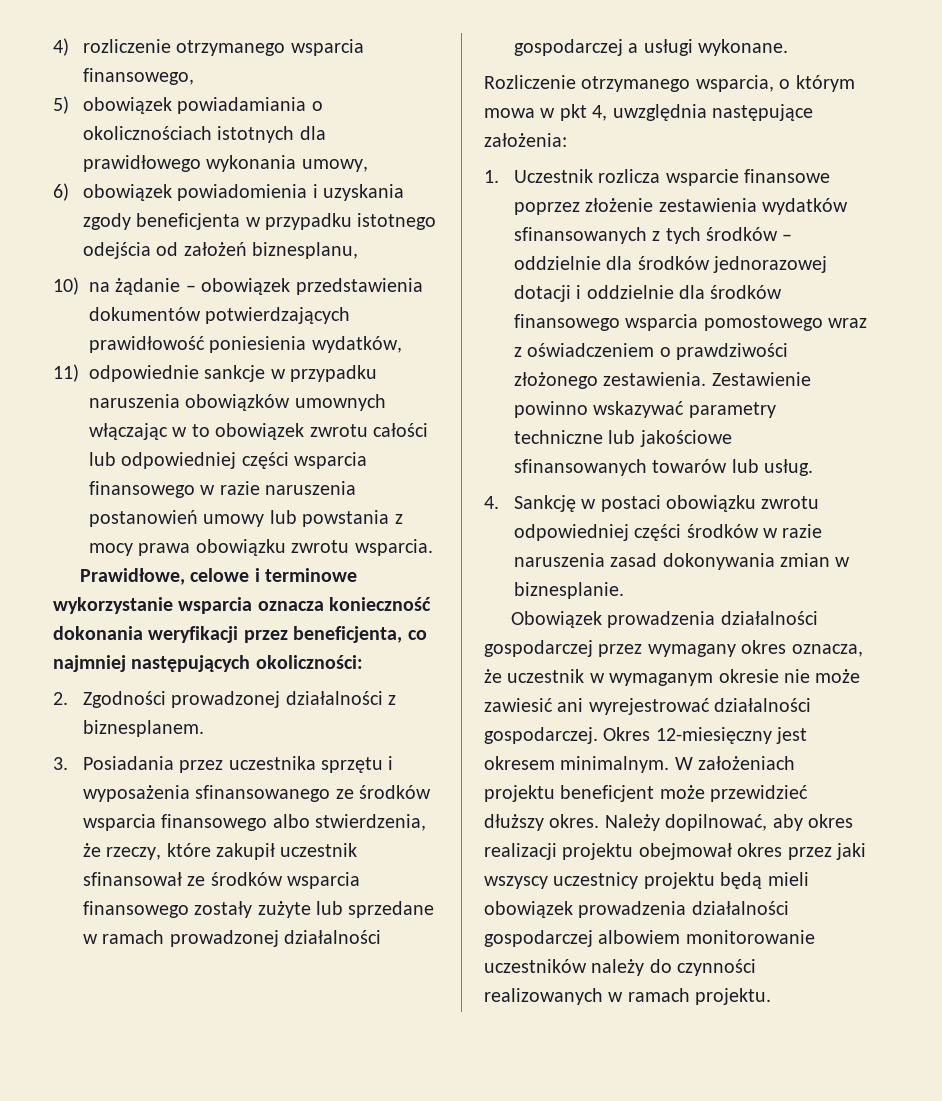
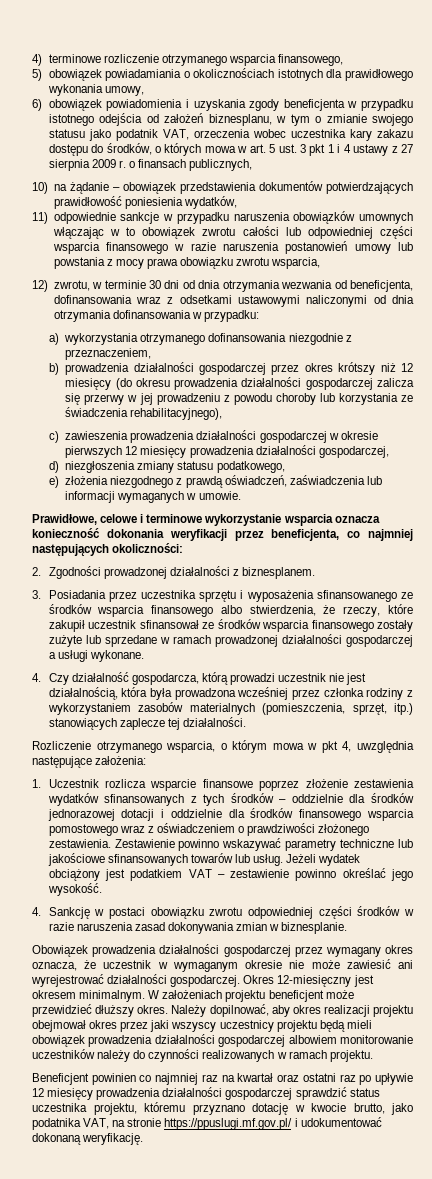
(69, 47) none -> [48,54,101,63] terminowe
(358, 250) none -> [276,114,413,126] [48,129,413,141] [48,143,414,156] [48,159,253,171] w tym o zmianie swojego statusu jako podatnik VAT, orzeczenia wobec uczestnika kary zakazu dostępu do środków, o których mowa w art. 5 ust. 3 pkt 1 i 4 ustawy z 27 sierpnia 2009 r. o finansach publicznych,
[354,539,433,556] wsparcia. -> [271,257,321,269] [32,280,414,292] [53,295,414,307] [53,310,260,322] [48,333,352,345] [65,348,152,360] [48,362,414,375] [65,377,414,390] [65,393,413,405] [65,407,223,420] [48,430,378,443] [65,445,389,458] [48,461,285,473] [48,475,382,488] [65,491,241,503] wsparcia, // 12) zwrotu, w terminie 30 dni od dnia otrzymania wezwania od beneficjenta, dofinansowania wraz z odsetkami ustawowymi naliczonymi od dnia otrzymania dofinansowania w przypadku: // a) wykorzystania otrzymanego dofinansowania niezgodnie z przeznaczeniem, // b) prowadzenia działalności gospodarczej przez okres krótszy niż 12 miesięcy (do okresu prowadzenia działalności gospodarczej zalicza się przerwy w jej prowadzeniu z powodu choroby lub korzystania ze świadczenia rehabilitacyjnego), // c) zawieszenia prowadzenia działalności gospodarczej w okresie pierwszych 12 miesięcy prowadzenia działalności gospodarczej, // d) niezgłoszenia zmiany statusu podatkowego, // e) złożenia niezgodnego z prawdą oświadczeń, zaświadczenia lub informacji wymaganych w umowie.
(788, 47) none -> [32,672,367,685] [48,687,413,700] [47,702,413,715] [48,717,246,730] // 4. Czy działalność gospodarcza, którą prowadzi uczestnik nie jest działalnością, która była prowadzona wcześniej przez członka rodziny z wykorzystaniem zasobów materialnych (pomieszczenia, sprzęt, itp.) stanowiących zaplecze tej działalności.
(813, 467) none -> [286,854,361,866] [48,868,413,881] [47,883,102,896] Jeżeli wydatek obciążony jest podatkiem VAT – zestawienie powinno określać jego wysokość.
(772, 996) none -> [32,1073,413,1085] [32,1087,380,1100] [32,1102,413,1115] [32,1117,382,1130] [32,1133,144,1145] // Beneficjent powinien co najmniej raz na kwartał oraz ostatni raz po upływie 12 miesięcy prowadzenia działalności gospodarczej sprawdzić status uczestnika projektu, któremu przyznano dotację w kwocie brutto, jako podatnika VAT, na stronie https://ppuslugi.mf.gov.pl/ i udokumentować dokonaną weryfikację.

